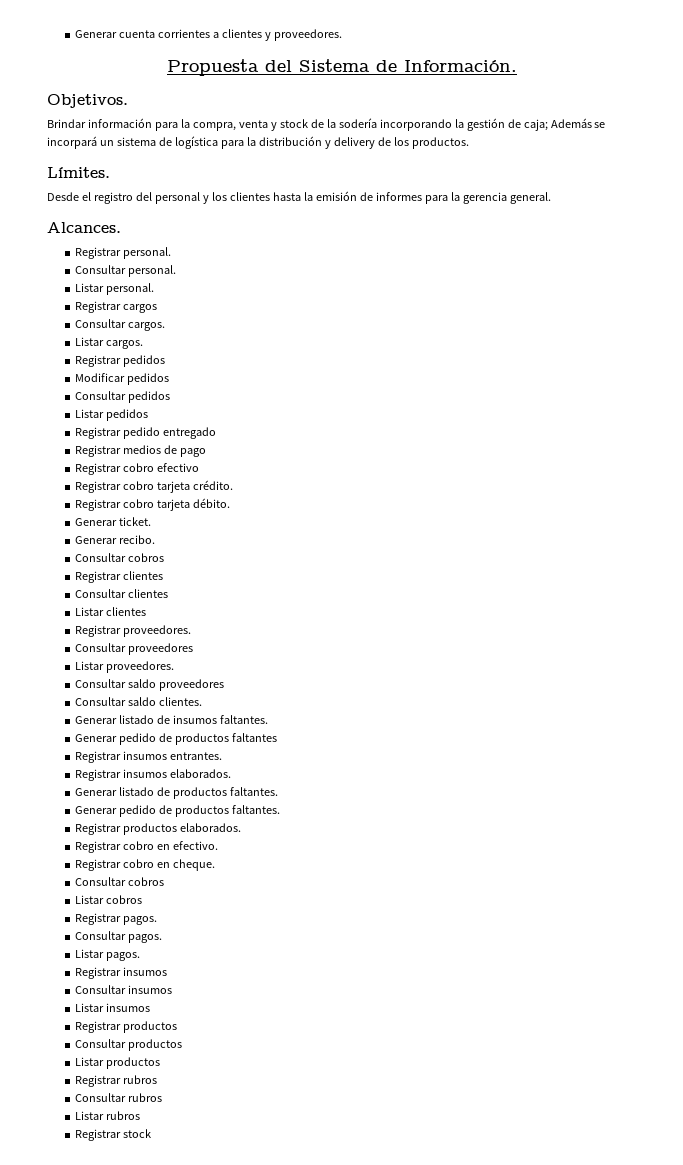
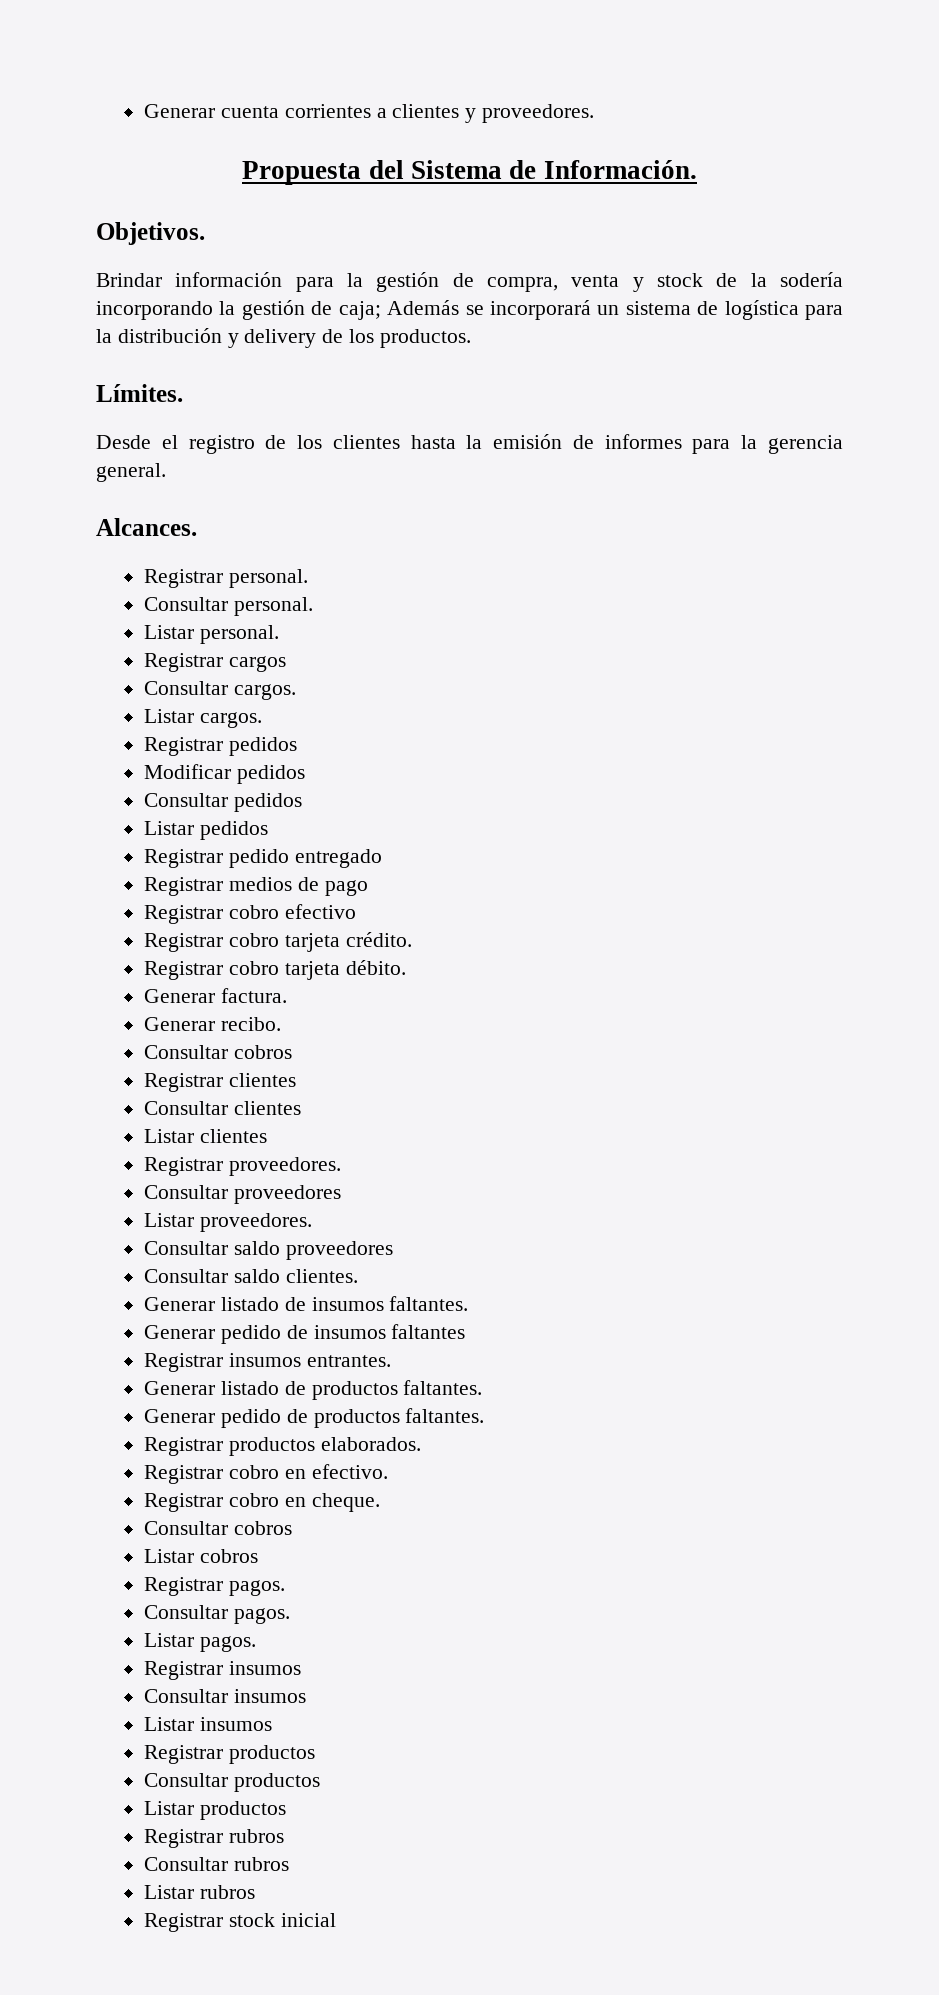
(190, 123) none -> [376,272,474,292] gestión de
[47,136,97,149] incorpará -> [489,300,591,320] incorporará
[135,192,209,204] del personal y -> [265,435,287,449] de
[118,517,151,526] ticket. -> [220,988,287,1003] factura.
[174,733,229,745] productos -> [313,1325,386,1339] insumos
[74,769,231,781] // Registrar insumos elaborados. -> (391, 1361) none
(151, 1133) none -> [280,1913,336,1927] inicial

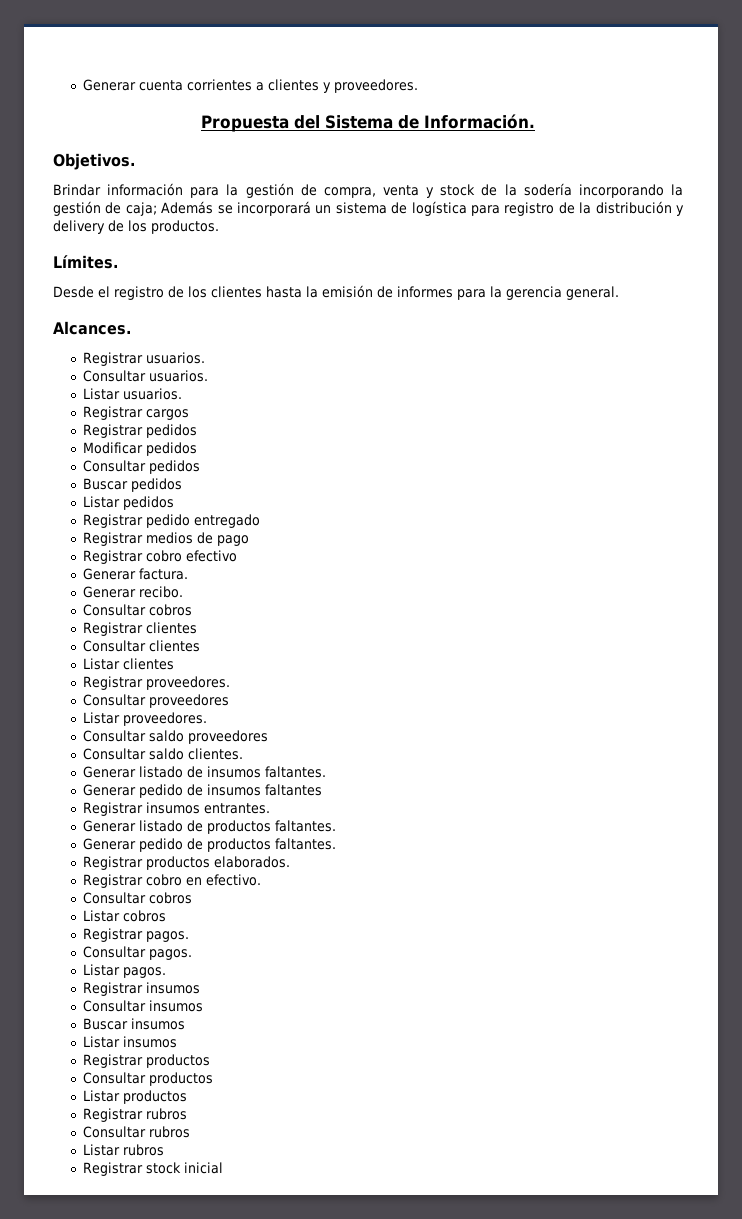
(843, 312) none -> [504,202,575,216] registro de
[228,569,308,588] [144,597,313,616] [144,625,279,644] personal. // Consultar personal. // Listar personal. -> [146,352,206,364] [83,370,209,382] [83,388,183,400] usuarios. // Consultar usuarios. // Listar usuarios.
[144,681,296,700] [144,709,262,728] // Consultar cargos. // Listar cargos. -> (190, 414) none
(302, 802) none -> [83,478,183,492] // Buscar pedidos
[144,932,412,952] [144,960,406,980] // Registrar cobro tarjeta crédito. // Registrar cobro tarjeta débito. -> (238, 556) none
[144,1493,380,1512] // Registrar cobro en cheque. -> (262, 880) none
(306, 1696) none -> [83,1018,186,1030] // Buscar insumos

